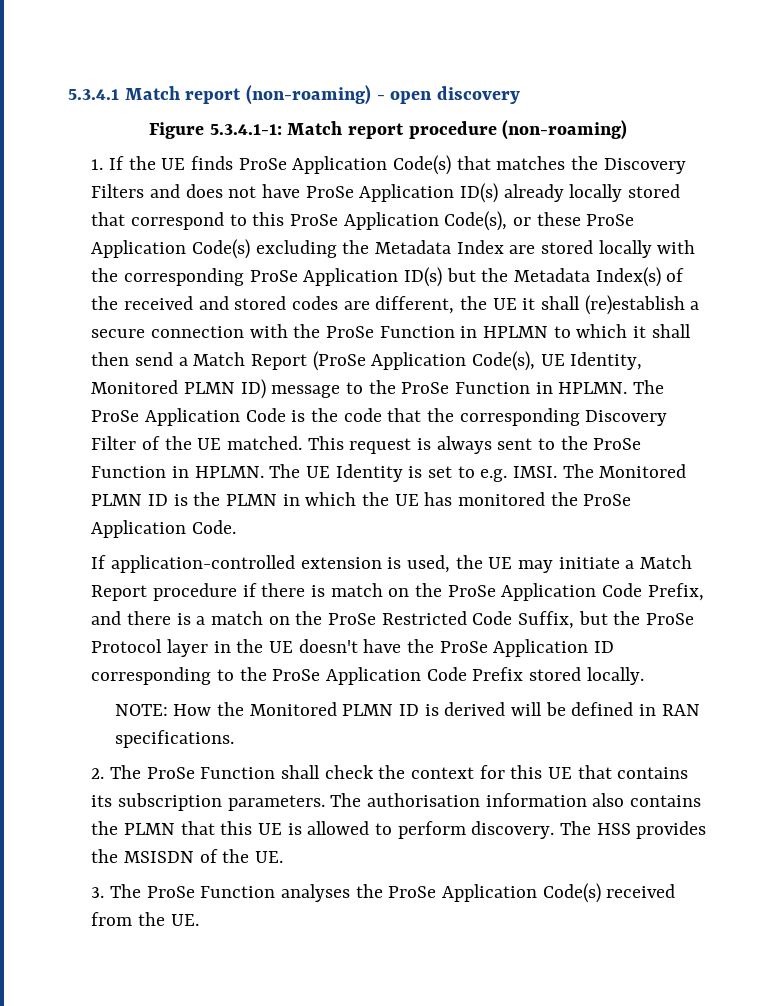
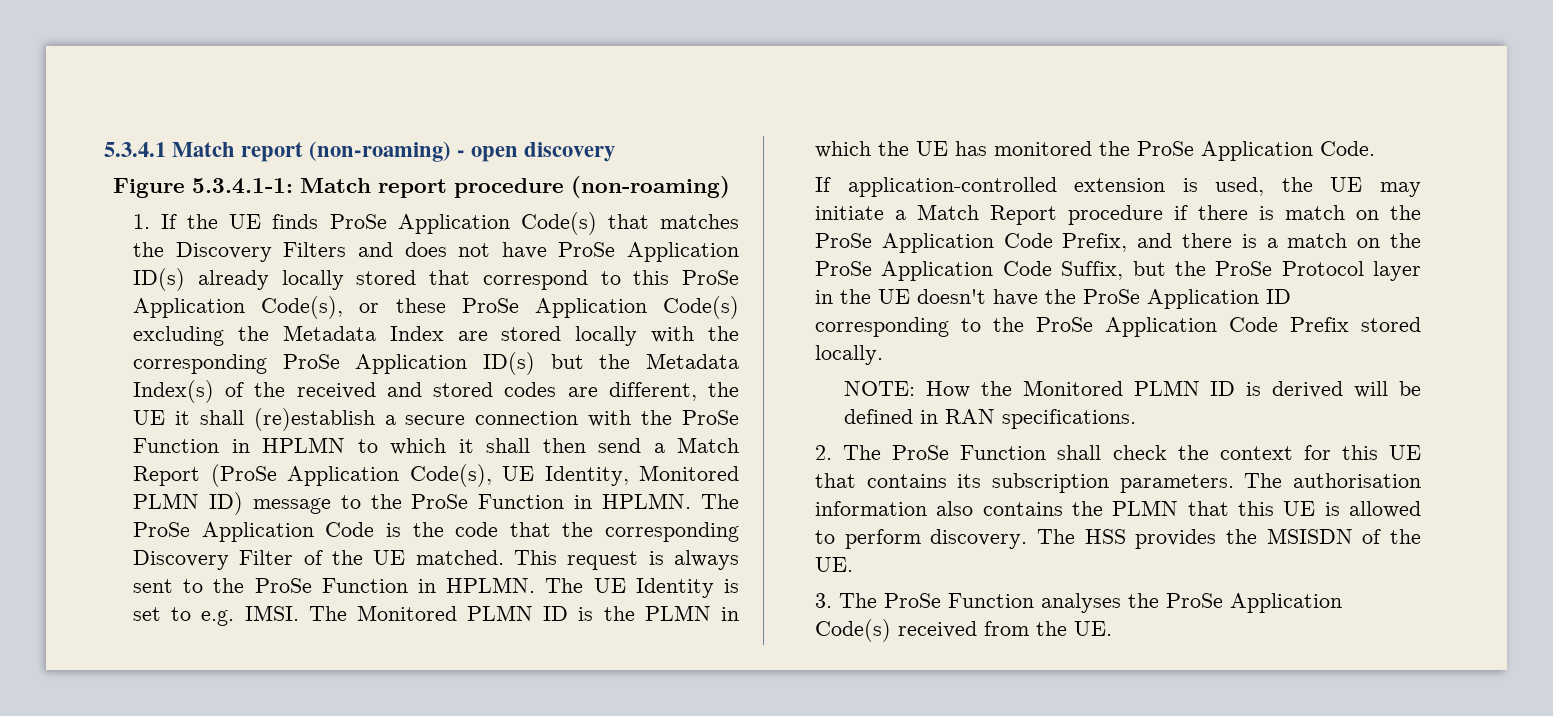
[381,611,467,625] Restricted -> [881,261,994,281] Application

